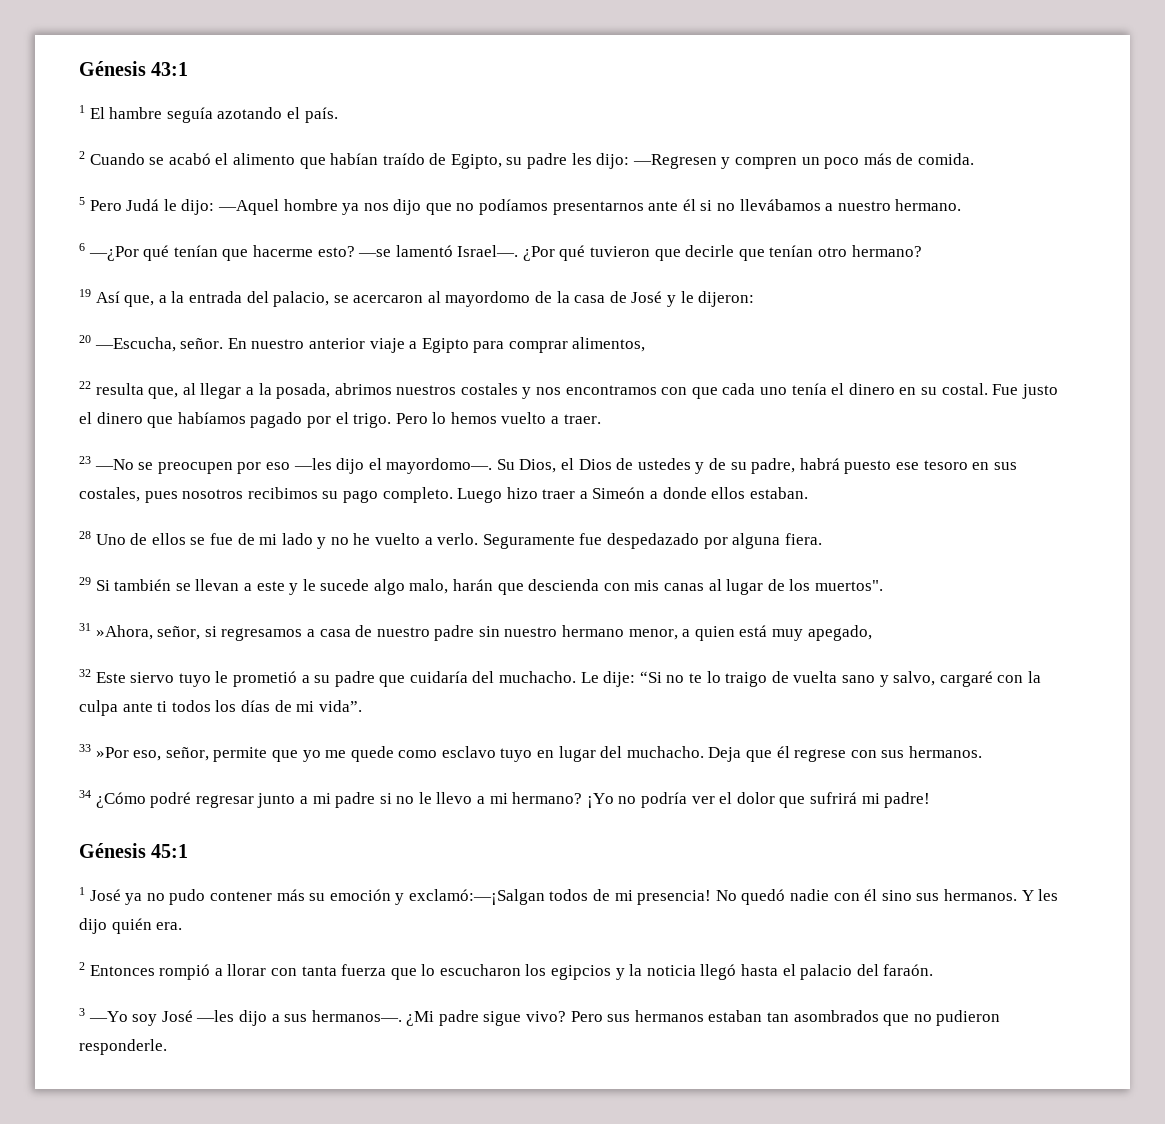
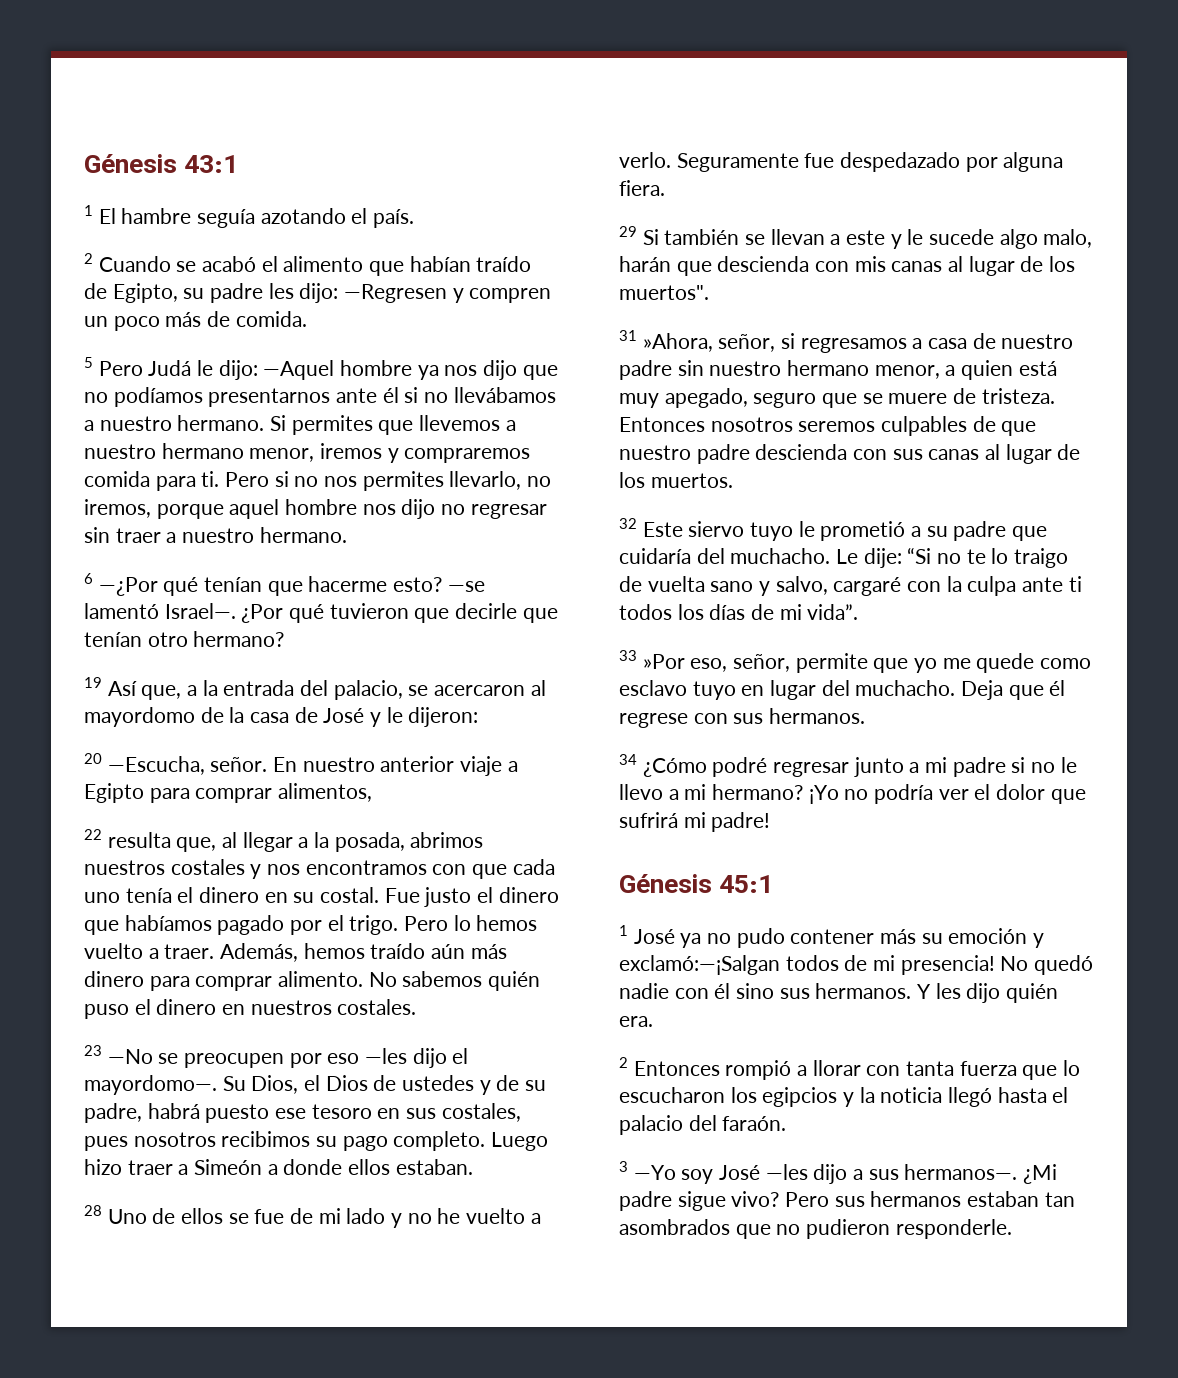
(962, 205) none -> [270,415,516,435] [84,443,531,463] [84,471,552,491] [84,499,547,519] [84,527,347,543] Si permites que llevemos a nuestro hermano menor, iremos y compraremos comida para ti. Pero si no nos permites llevarlo, no iremos, porque aquel hombre nos dijo no regresar sin traer a nuestro hermano.
(601, 419) none -> [220,943,507,962] [84,971,541,991] [84,999,417,1019] Además, hemos traído aún más dinero para comprar alimento. No sabemos quién puso el dinero en nuestros costales.
(872, 633) none -> [753,388,1055,408] [619,416,1037,436] [619,444,1081,464] [619,472,733,488] seguro que se muere de tristeza. Entonces nosotros seremos culpables de que nuestro padre descienda con sus canas al lugar de los muertos.

